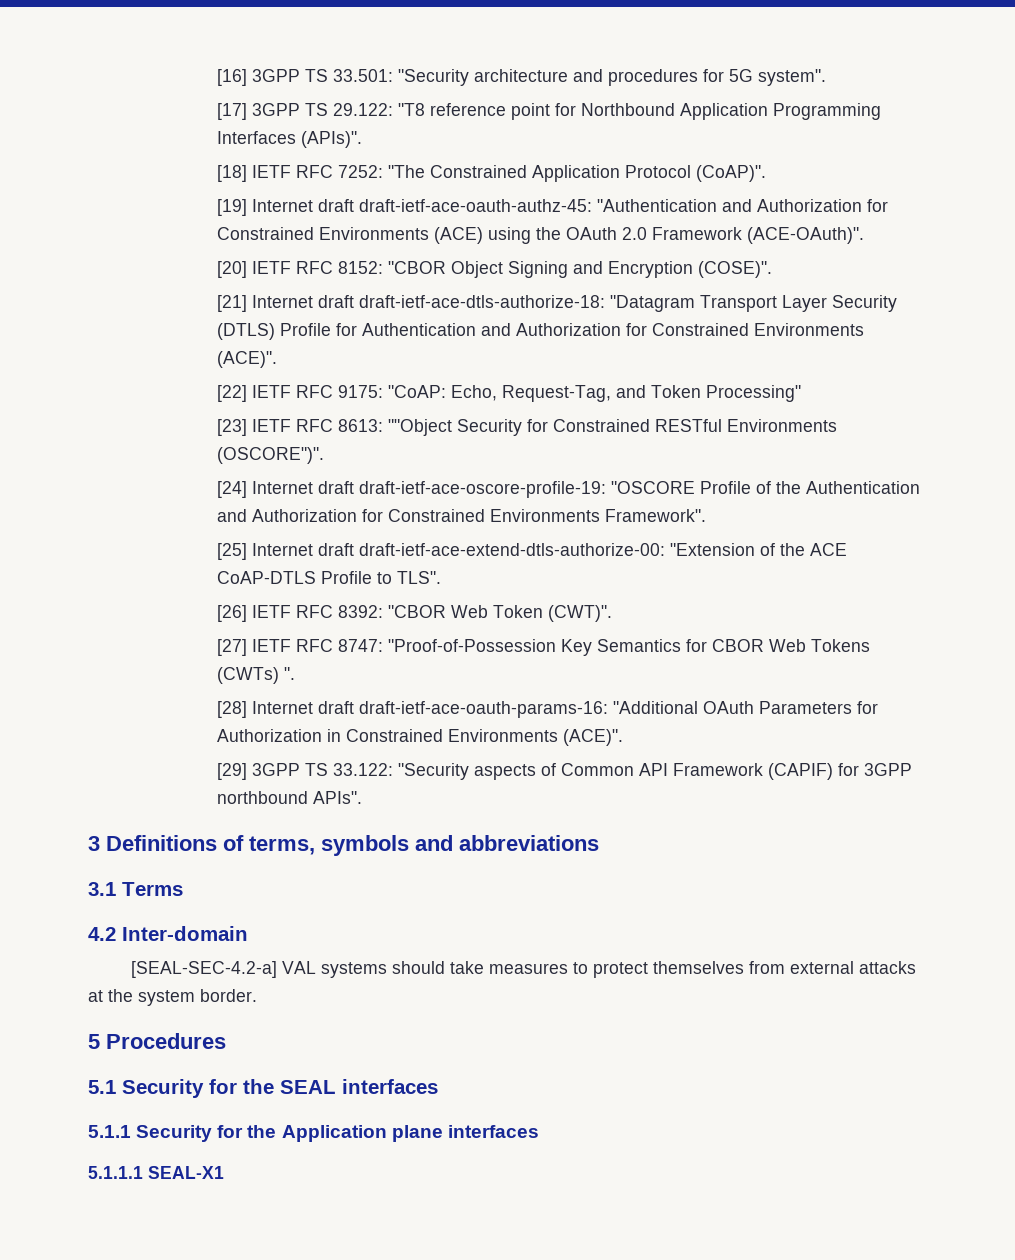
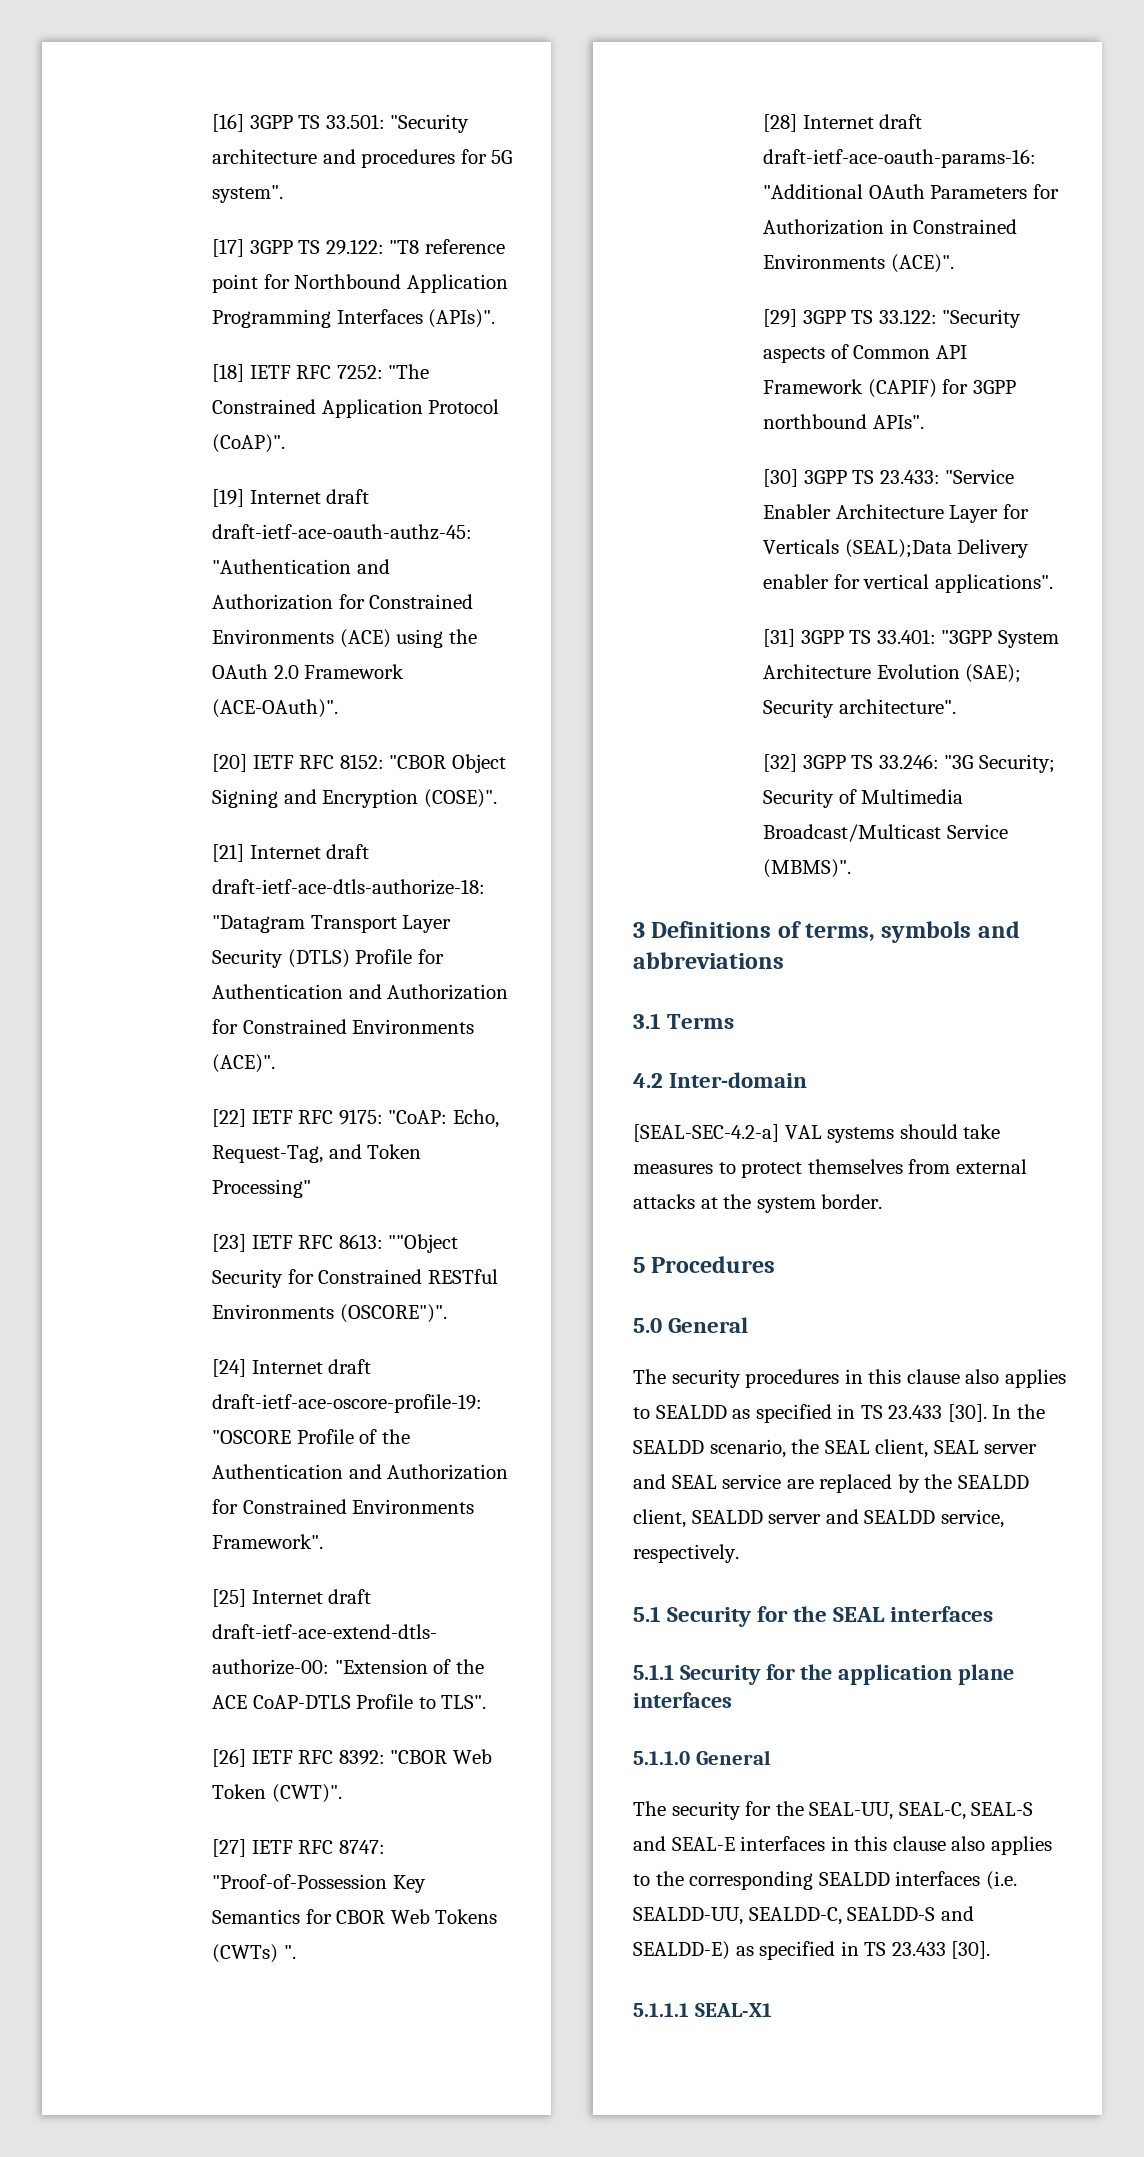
(363, 797) none -> [763,469,1015,487] [763,504,1029,523] [763,539,1030,558] [763,574,1053,593] [763,629,1059,648] [763,664,1022,683] [763,699,956,718] [763,754,1055,773] [763,789,964,808] [763,824,1008,842] [763,859,852,878] // [30] 3GPP TS 23.433: "Service Enabler Architecture Layer for Verticals (SEAL);Data Delivery enabler for vertical applications". // [31] 3GPP TS 33.401: "3GPP System Architecture Evolution (SAE); Security architecture". // [32] 3GPP TS 33.246: "3G Security; Security of Multimedia Broadcast/Multicast Service (MBMS)".
(226, 1041) none -> [633,1317,749,1333] [633,1369,1066,1388] [633,1404,1045,1423] [633,1439,1038,1458] [633,1474,1029,1493] [633,1509,1004,1528] [633,1544,739,1563] // 5.0 General // The security procedures in this clause also applies to SEALDD as specified in TS 23.433 [30]. In the SEALDD scenario, the SEAL client, SEAL server and SEAL service are replaced by the SEALDD client, SEALDD server and SEALDD service, respectively.
[281,1125,387,1142] Application -> [838,1664,953,1685] application
(539, 1131) none -> [633,1750,771,1765] [633,1801,1034,1820] [633,1836,1052,1855] [633,1871,1017,1890] [633,1906,974,1925] [633,1941,991,1960] // 5.1.1.0 General // The security for the SEAL-UU, SEAL-C, SEAL-S and SEAL-E interfaces in this clause also applies to the corresponding SEALDD interfaces (i.e. SEALDD-UU, SEALDD-C, SEALDD-S and SEALDD-E) as specified in TS 23.433 [30].

